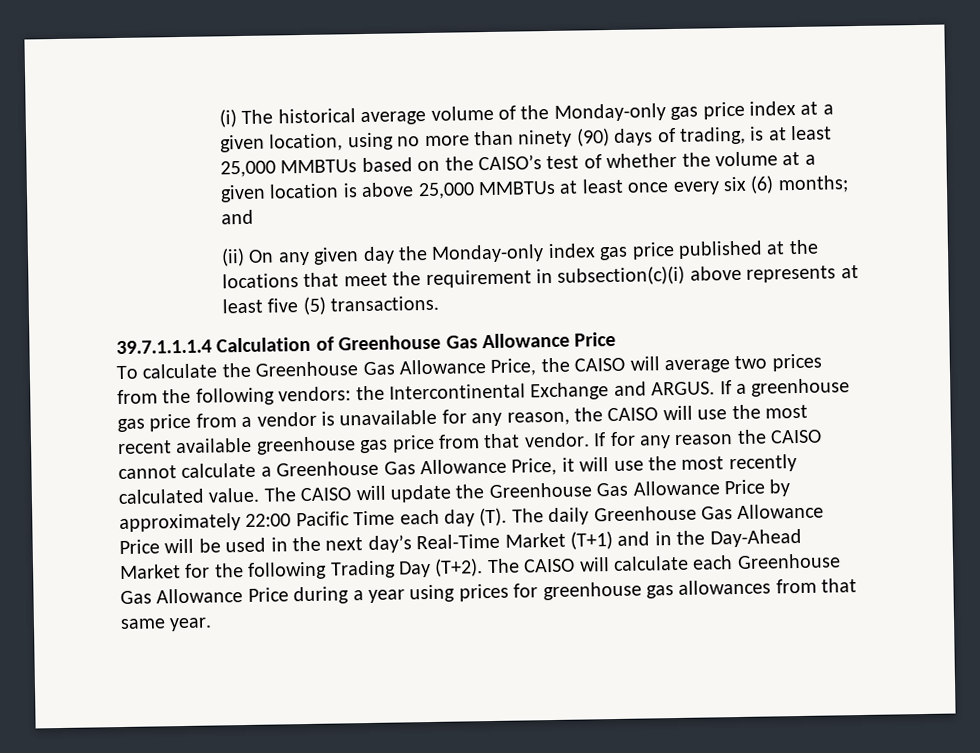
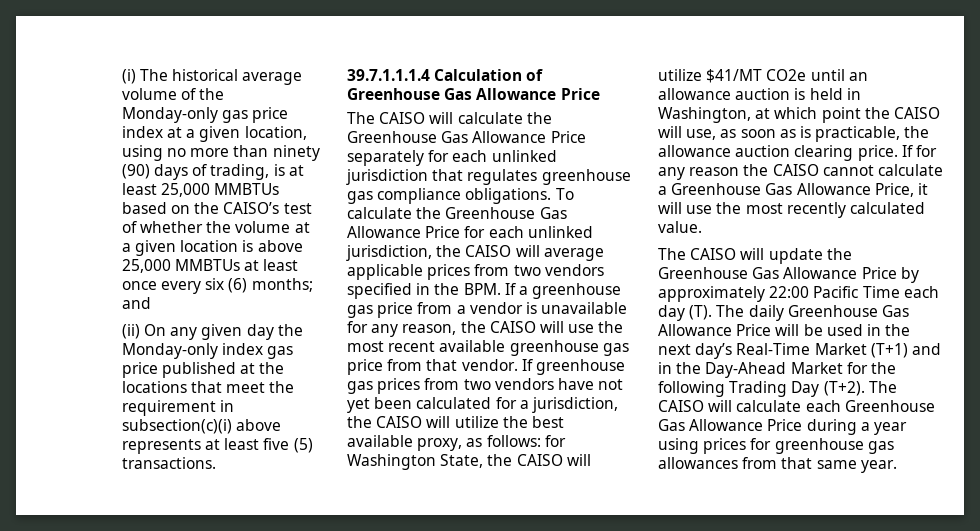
(617, 339) none -> [347,112,552,124] [347,131,586,143] [347,150,557,166] [346,169,631,185] [347,188,552,204] The CAISO will calculate the Greenhouse Gas Allowance Price separately for each unlinked jurisdiction that regulates greenhouse gas compliance obligations.
[490,358,537,376] Price, -> [425,226,593,238] [346,245,432,261] Price for each unlinked jurisdiction,
[734,353,822,372] [117,381,716,406] two prices from the following vendors: the Intercontinental Exchange and ARGUS. -> [347,264,604,280] [347,283,501,299] applicable prices from two vendors specified in the BPM.
(607, 439) none -> [535,359,625,375] [347,378,624,394] [347,397,618,413] [347,416,564,428] [347,435,566,451] [347,454,591,470] [658,69,868,83] [658,88,861,100] [658,107,940,123] [658,126,930,142] [658,145,913,161] greenhouse gas prices from two vendors have not yet been calculated for a jurisdiction, the CAISO will utilize the best available proxy, as follows: for Washington State, the CAISO will utilize $41/MT CO2e until an allowance auction is held in Washington, at which point the CAISO will use, as soon as is practicable, the allowance auction clearing price. If
(261, 495) none -> (702, 227) //

